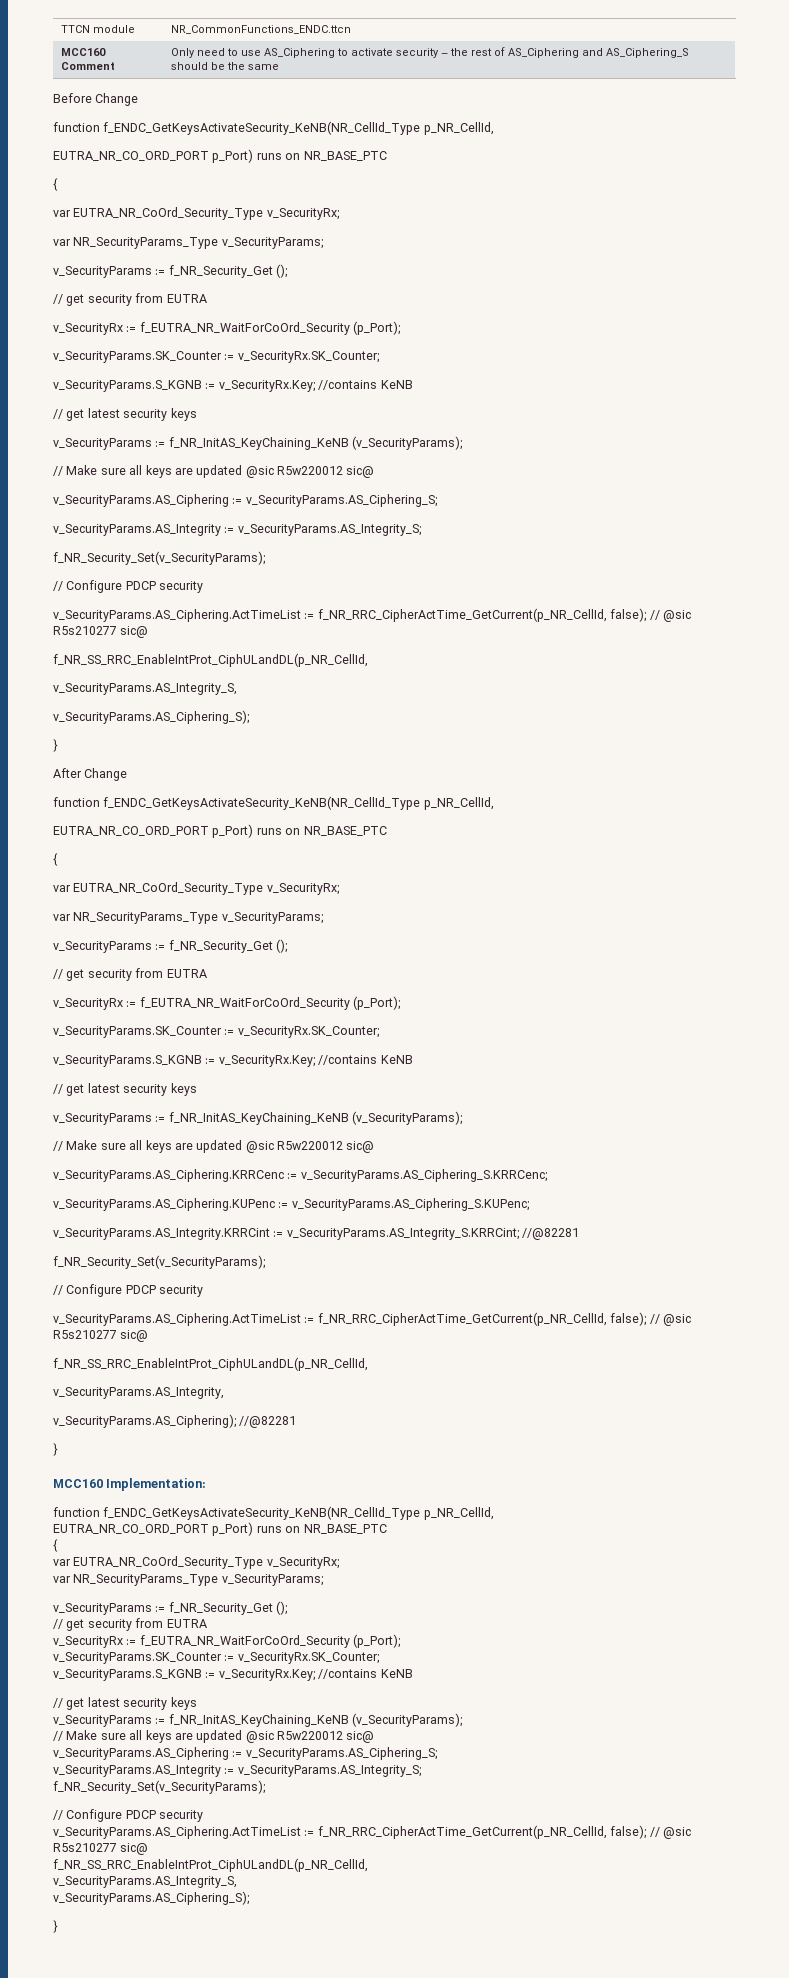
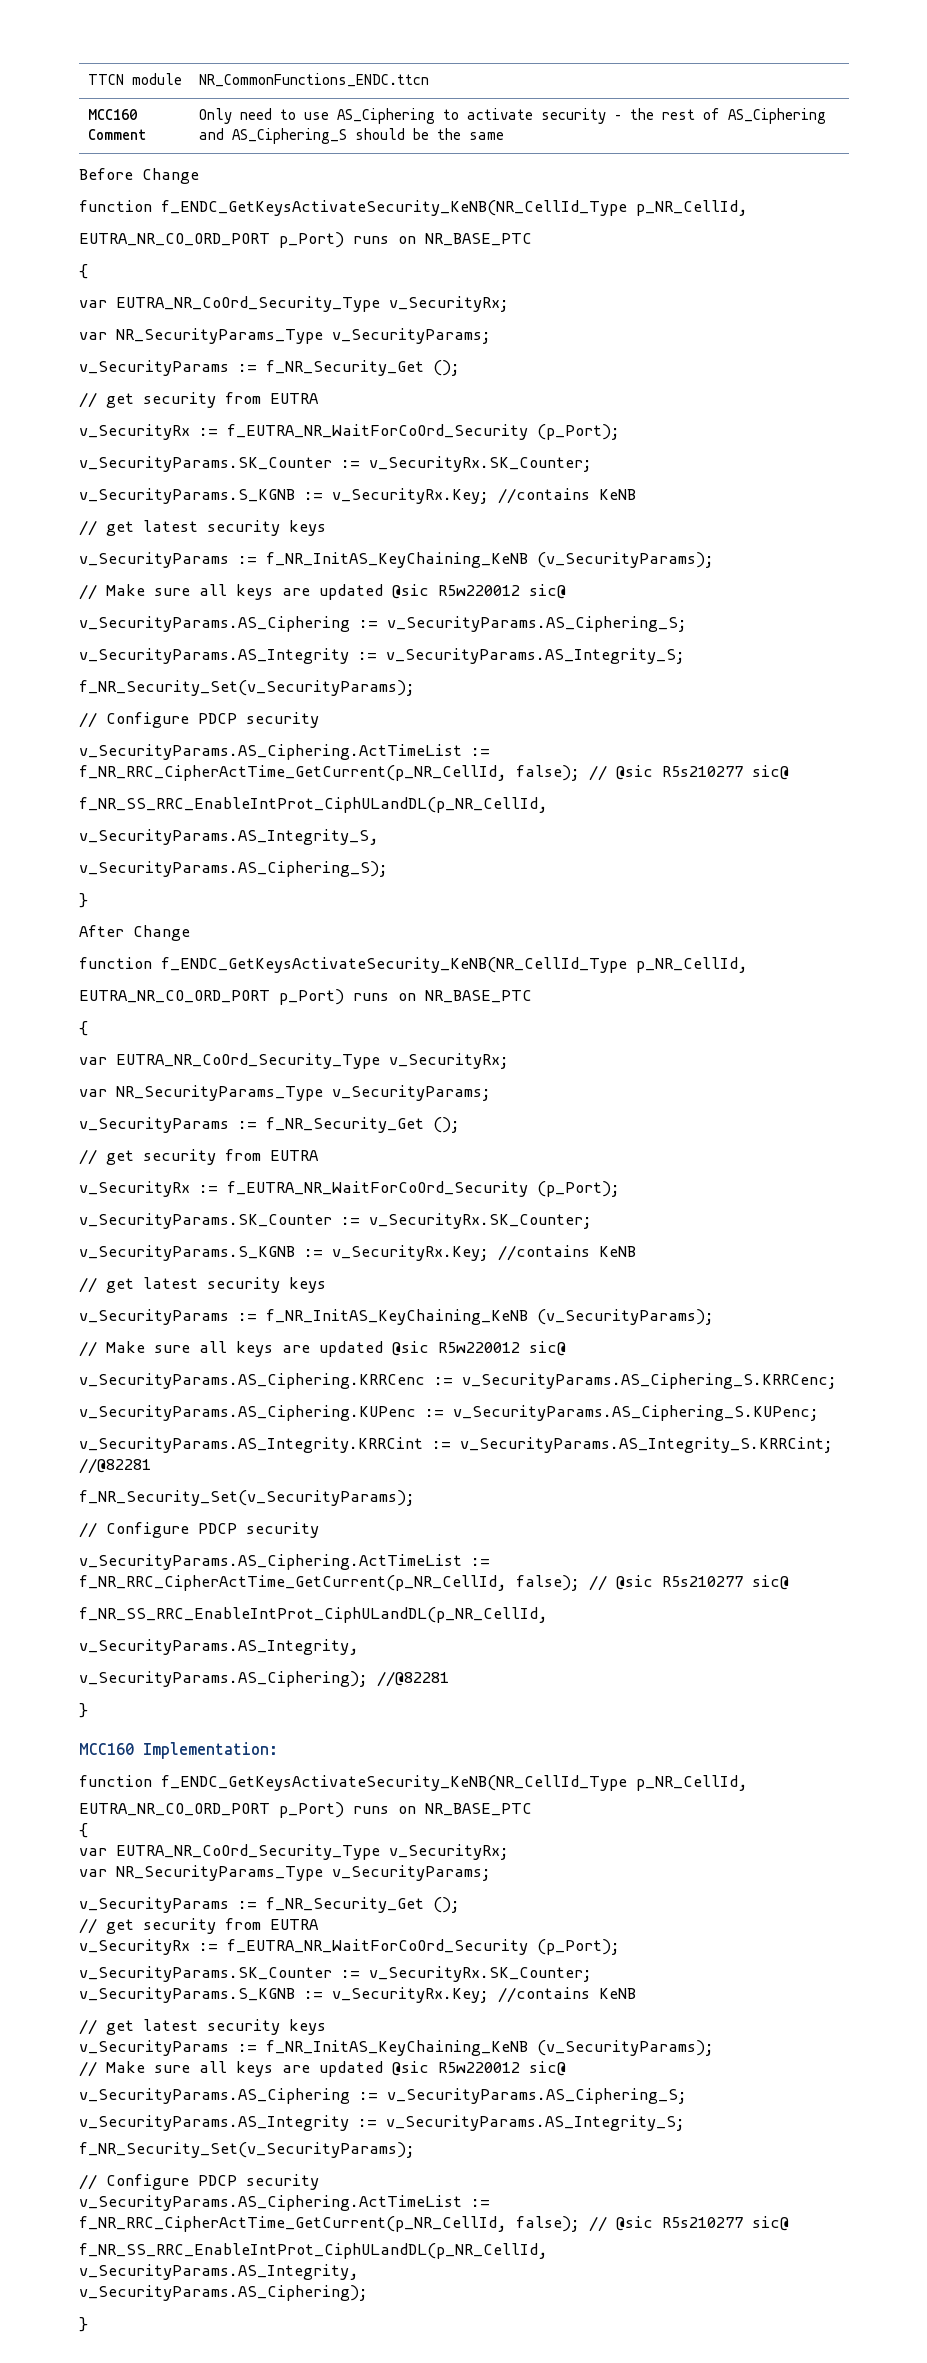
[53,1876,237,1888] [53,1891,249,1905] v_SecurityParams.AS_Integrity_S, // v_SecurityParams.AS_Ciphering_S); -> [79,2264,359,2280] [79,2285,368,2301] v_SecurityParams.AS_Integrity, // v_SecurityParams.AS_Ciphering);

